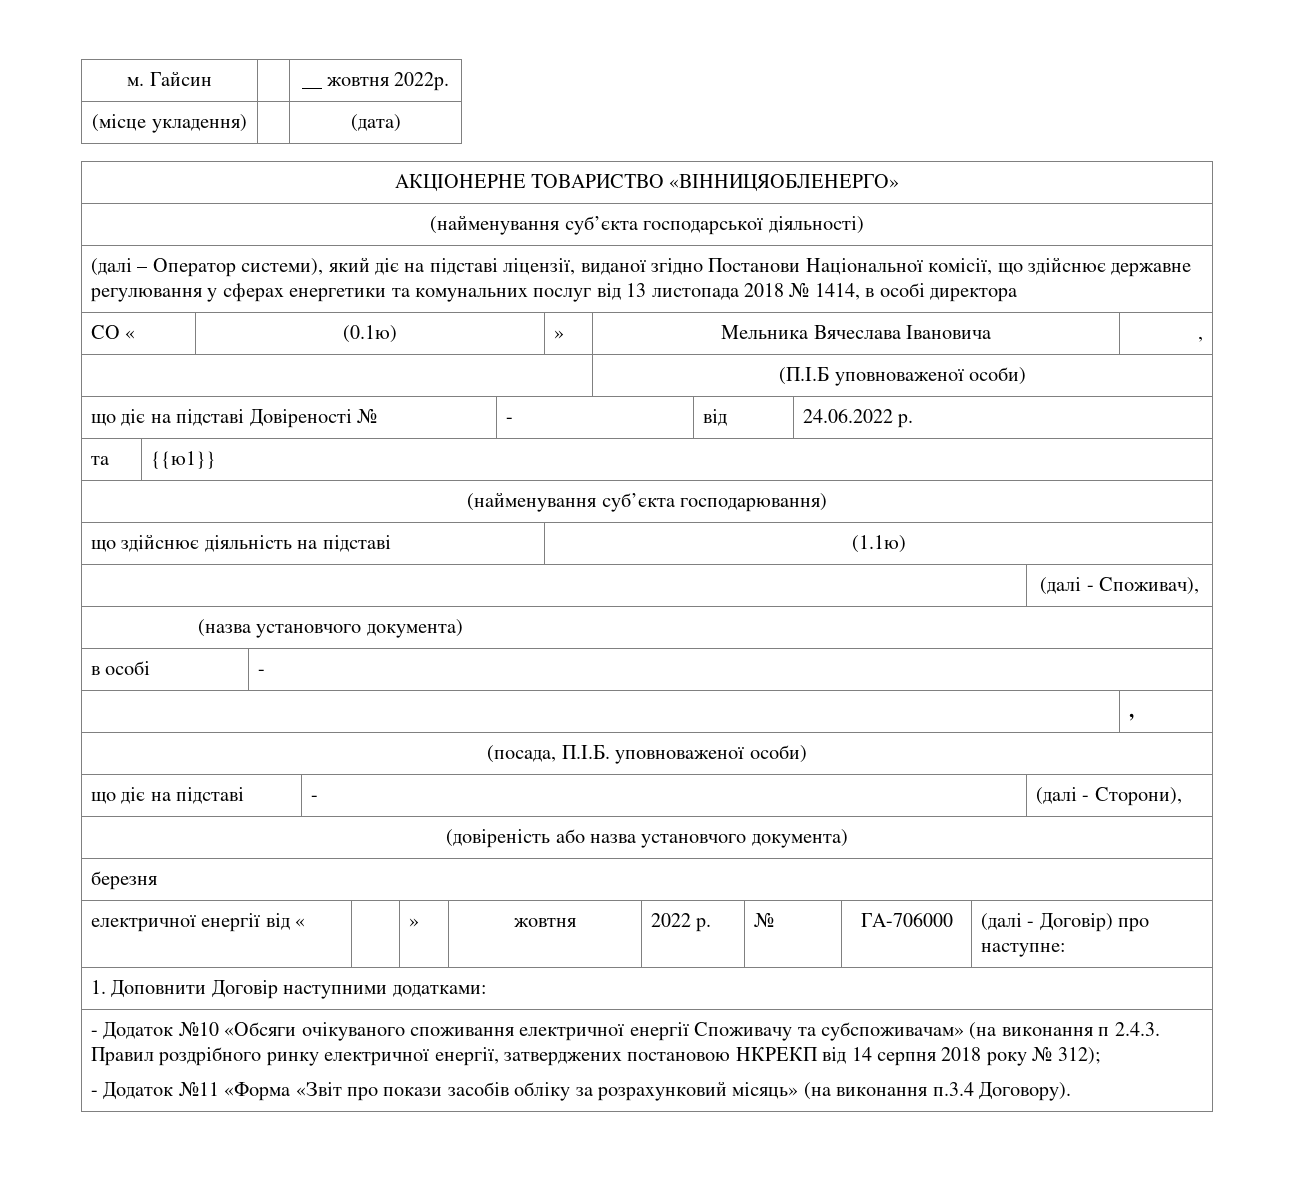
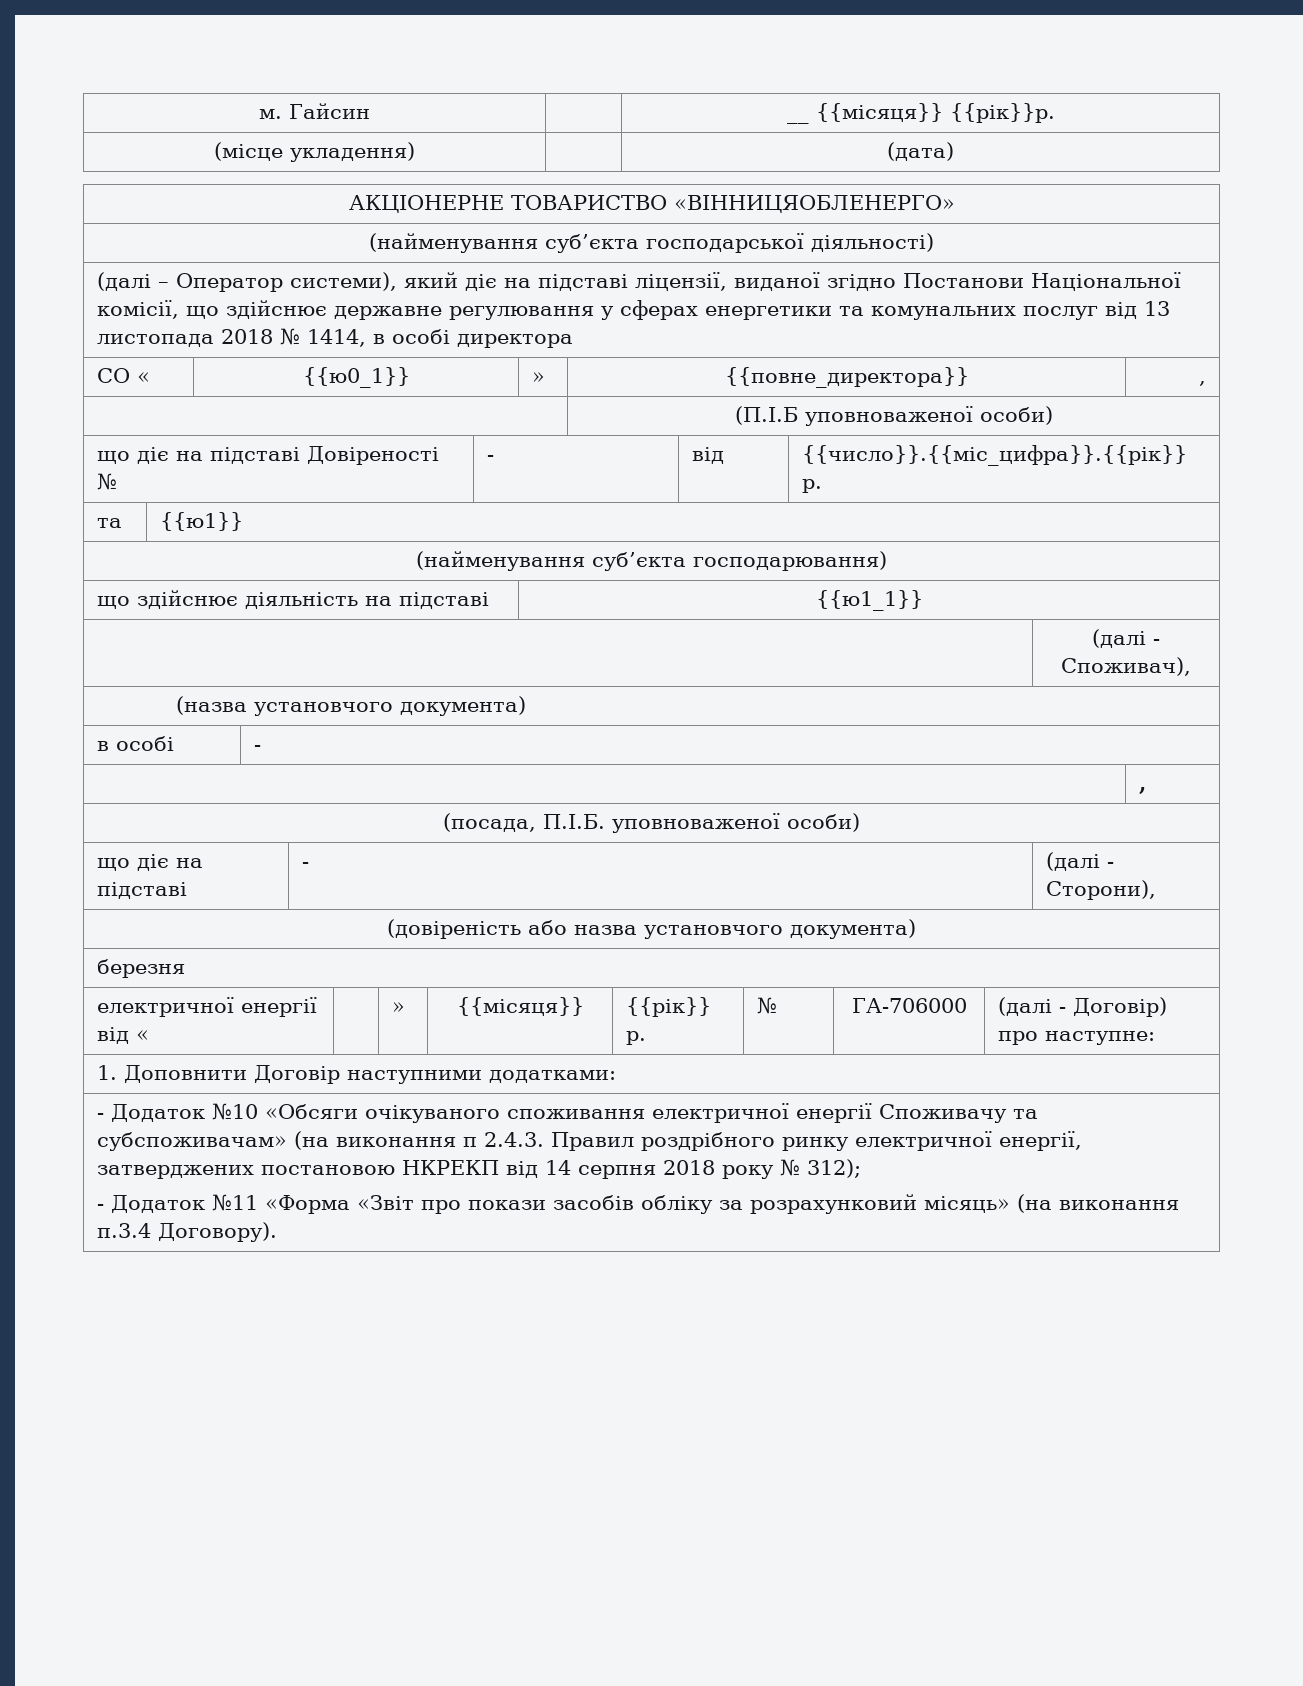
[327,72,450,91] жовтня 2022р. -> [815,103,1055,123] {{місяця}} {{рік}}р.
[343,325,397,343] [553,330,564,339] [721,325,991,339] (0.1ю) | » | Мельника Вячеслава Івановича -> [302,367,410,388] [531,372,545,383] [724,367,969,388] {{ю0_1}} | » | {{повне_директора}}
[802,408,893,423] 24.06.2022 -> [801,445,1187,466] {{число}}.{{міс_цифра}}.{{рік}}
[851,535,906,553] (1.1ю) -> [815,590,923,611] {{ю1_1}}
[514,918,576,927] [650,913,691,927] жовтня | 2022 -> [456,997,584,1016] [625,997,711,1017] {{місяця}} | {{рік}}

